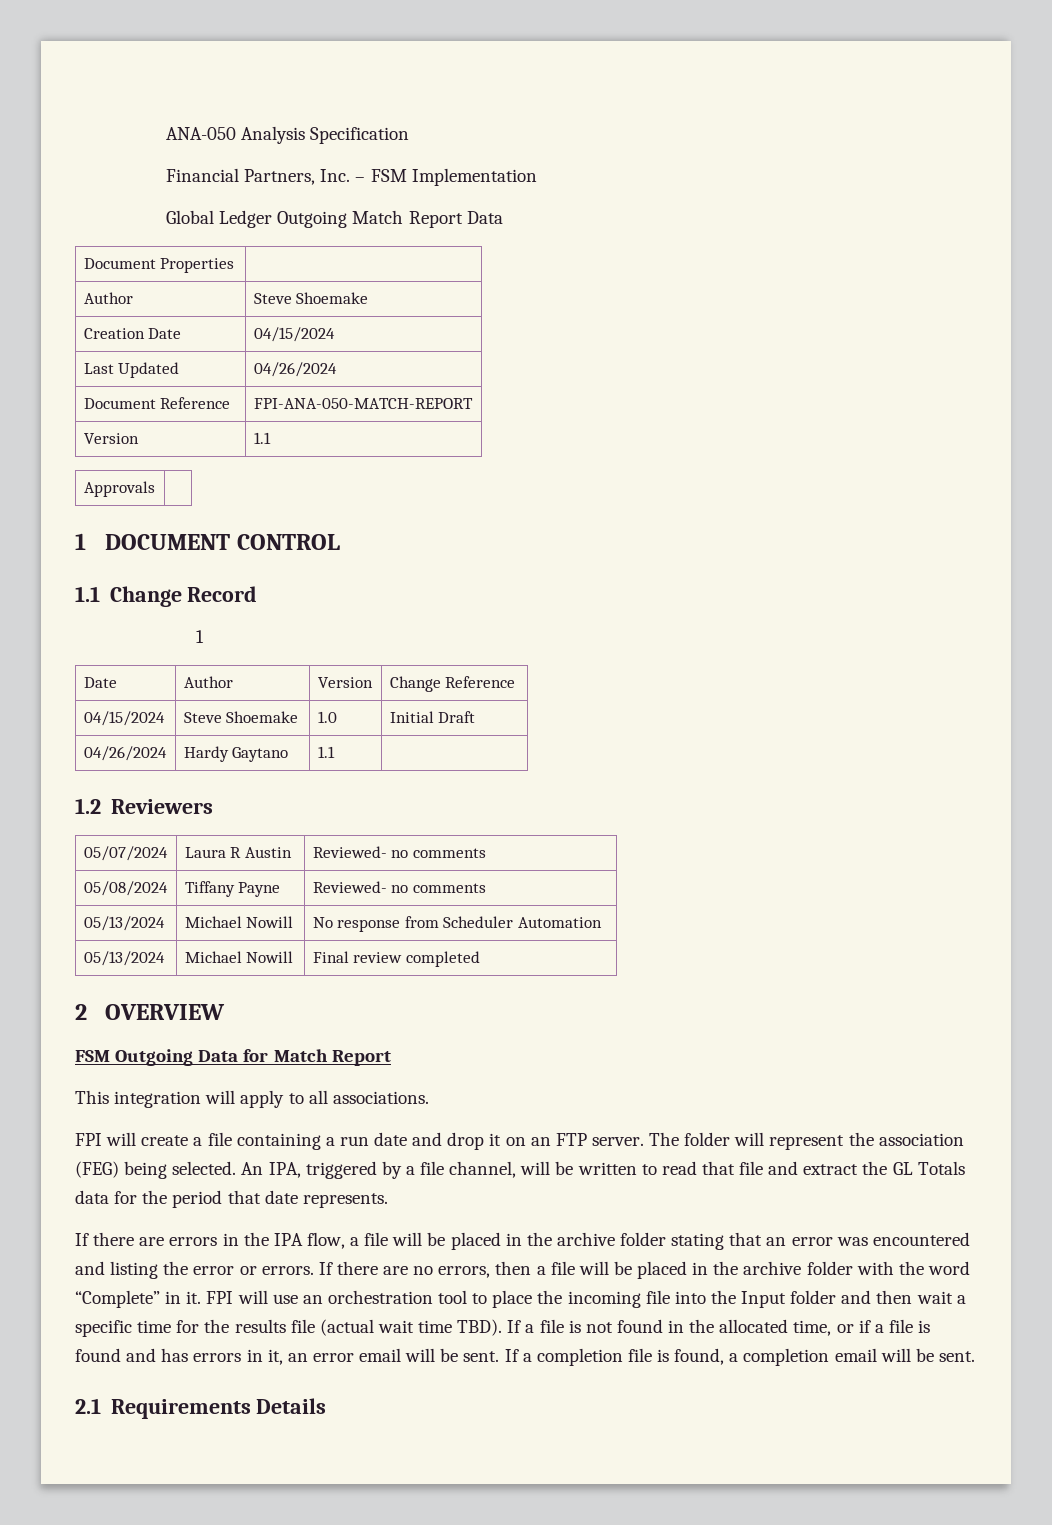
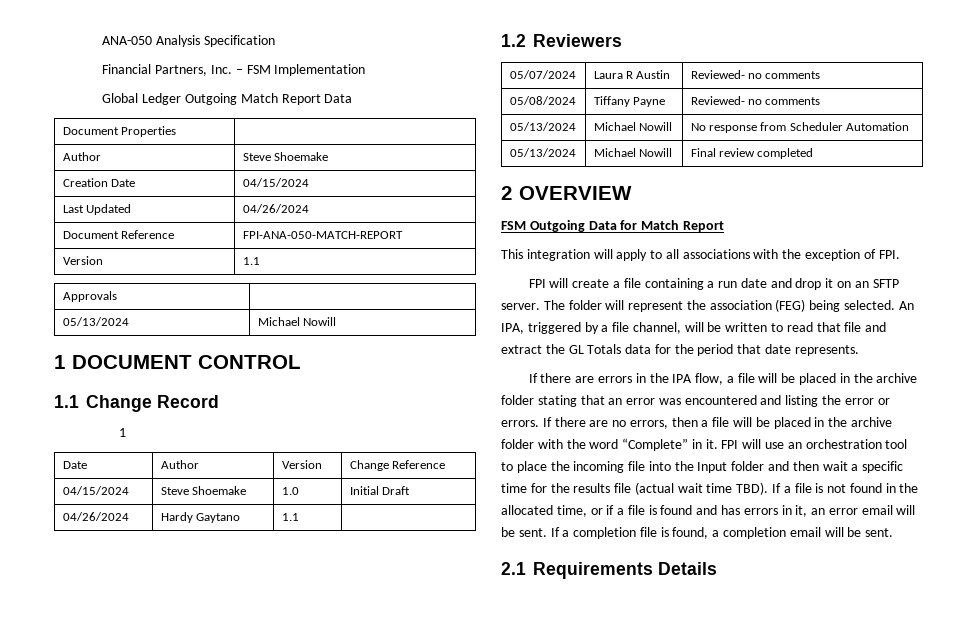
(155, 489) none -> [62,317,129,326] [257,317,337,326] // 05/13/2024 | Michael Nowill
[332,1091,429,1104] associations. -> [682,249,900,261] associations with the exception of FPI.
[555,1133,587,1146] FTP -> [872,279,899,288] SFTP

